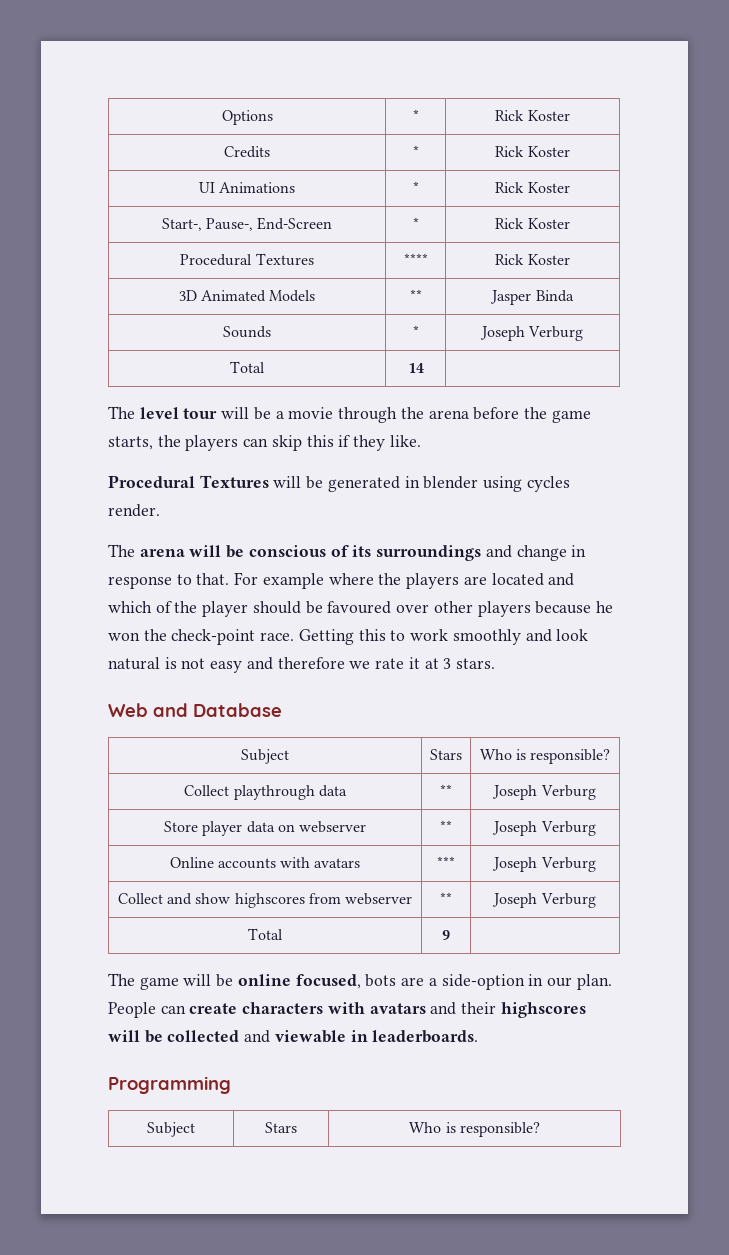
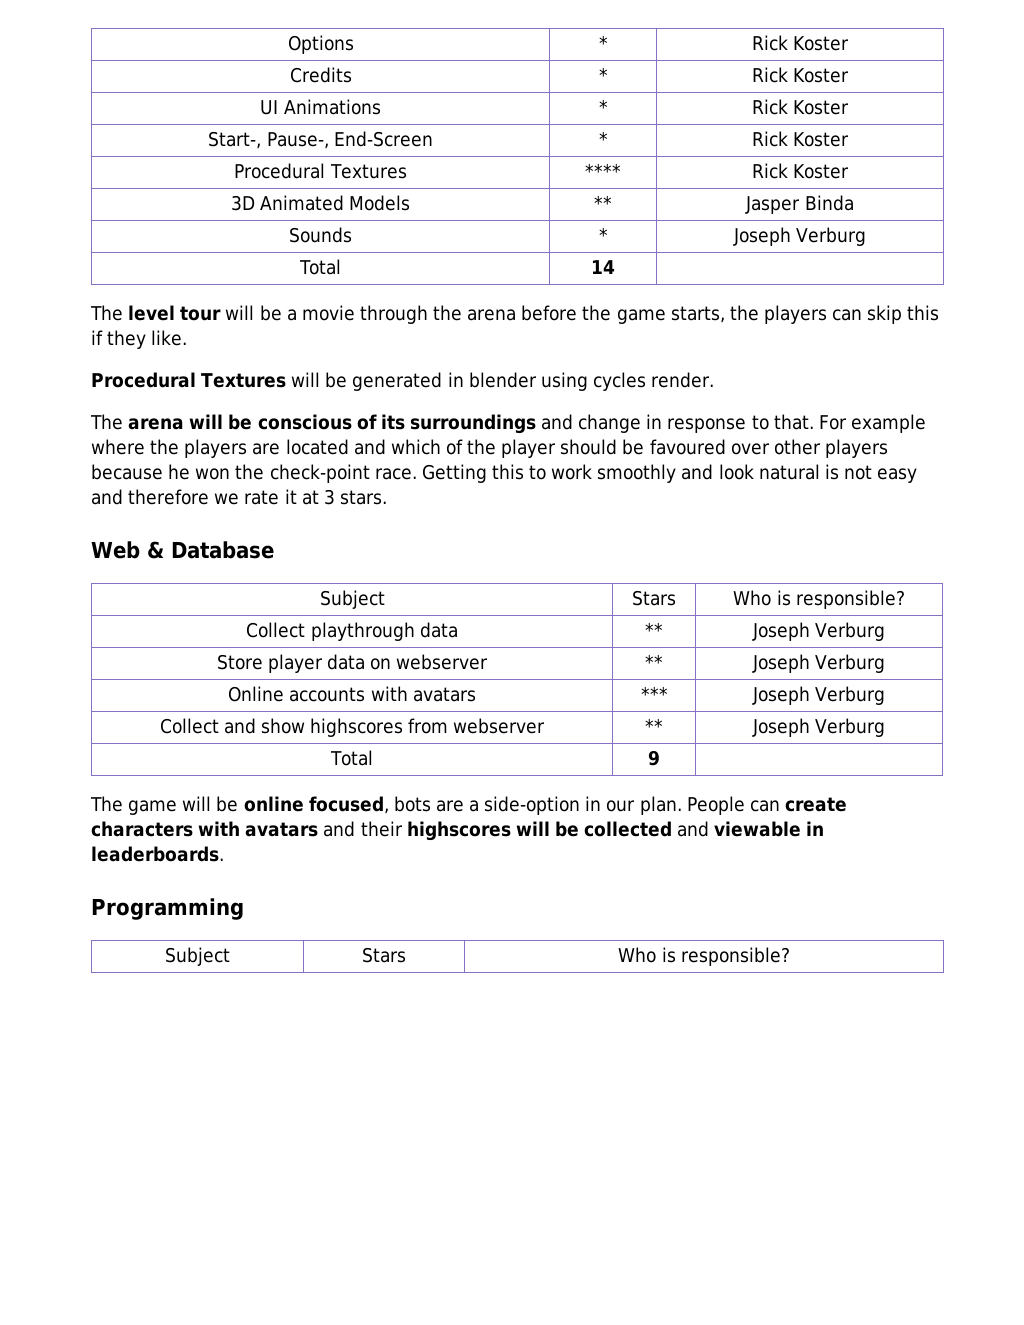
[153,703,188,717] and -> [146,541,164,559] &

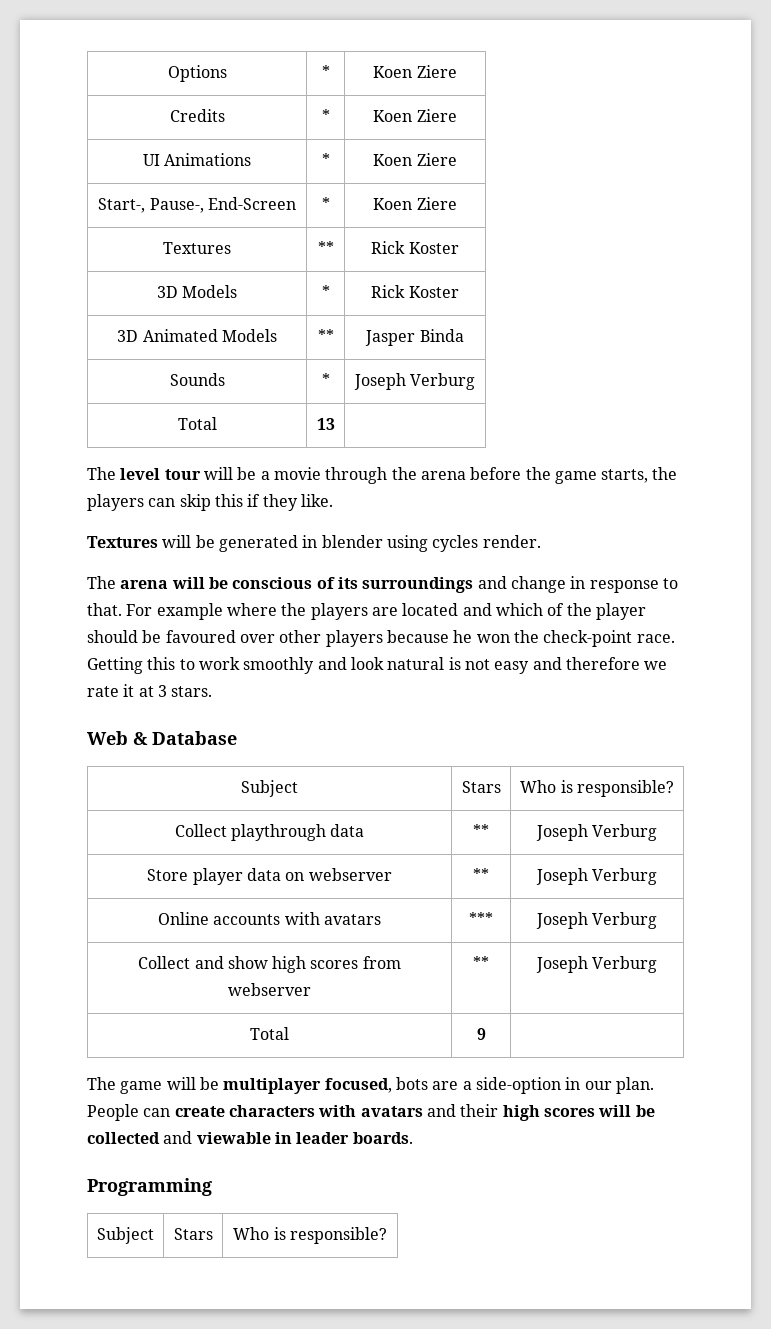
[751,35,850,51] Rick Koster -> [373,65,457,78] Koen Ziere
[751,67,850,83] Rick Koster -> [373,109,457,122] Koen Ziere
[751,99,850,115] Rick Koster -> [373,153,457,166] Koen Ziere
[751,131,850,147] [234,163,407,179] [585,163,621,178] | Rick Koster // Procedural Textures | **** -> [373,197,457,210] [163,242,231,254] [317,241,334,254] [371,241,459,254] [156,285,238,298] [321,285,330,298] | Koen Ziere // Textures | ** | Rick Koster // 3D Models | *
[591,260,615,274] 14 -> [316,418,335,430] 13
[91,372,196,388] Procedural -> (333, 500) none
[310,718,404,737] highscores -> [272,956,359,973] high scores
[243,796,304,812] online -> [223,1078,322,1094] multiplayer
[406,821,511,841] highscores -> [502,1105,595,1121] high scores
[91,846,224,862] leaderboards. -> [296,1132,413,1144] leader boards.

